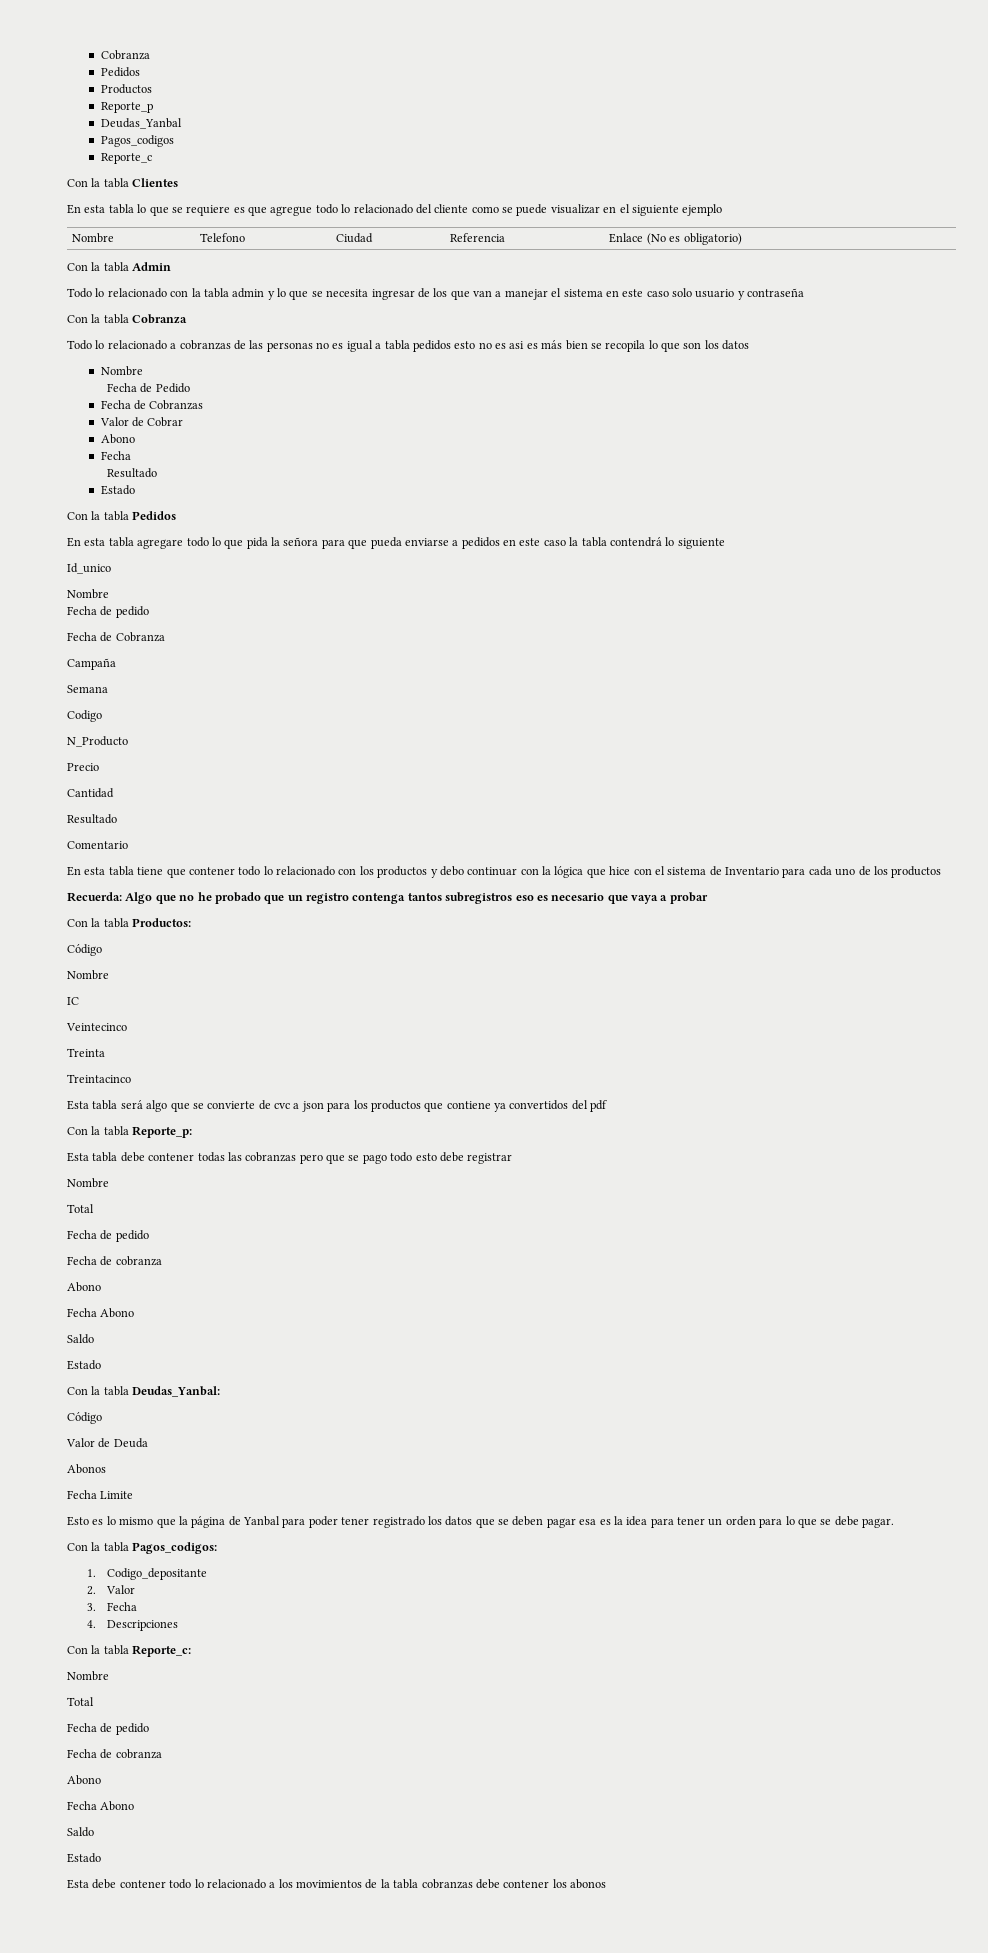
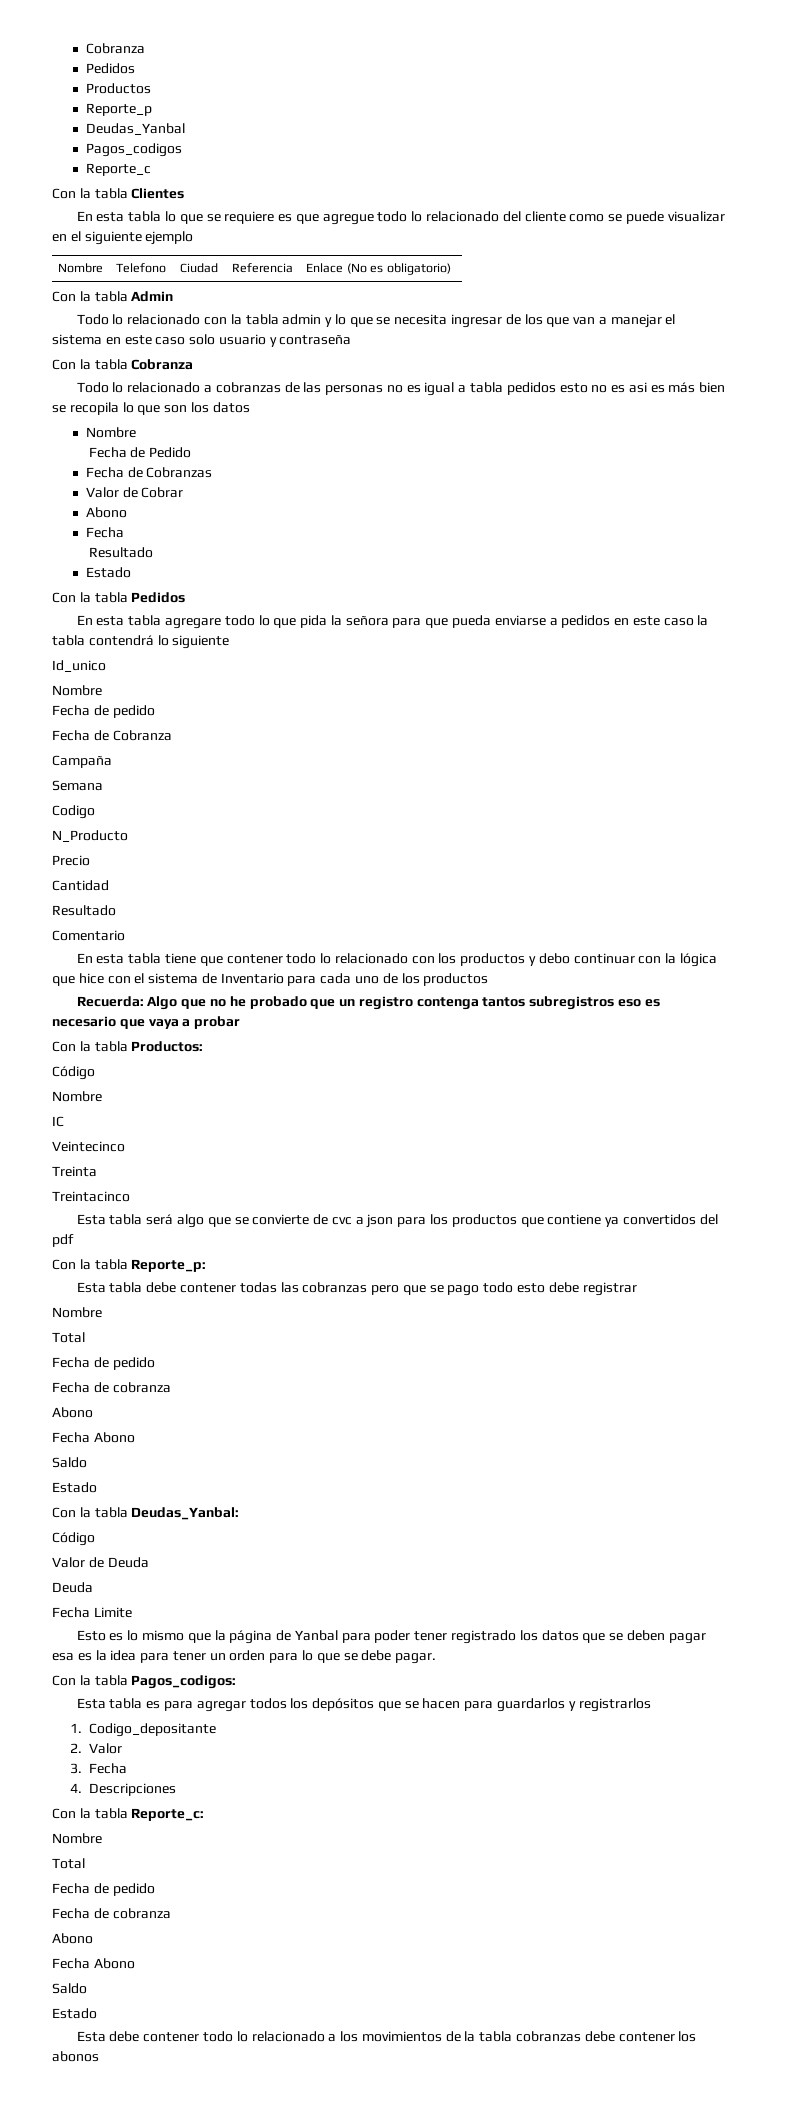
[67,1464,106,1474] Abonos -> [52,1582,93,1593] Deuda
(218, 1548) none -> [76,1698,651,1712] // Esta tabla es para agregar todos los depósitos que se hacen para guardarlos y registrarlos

